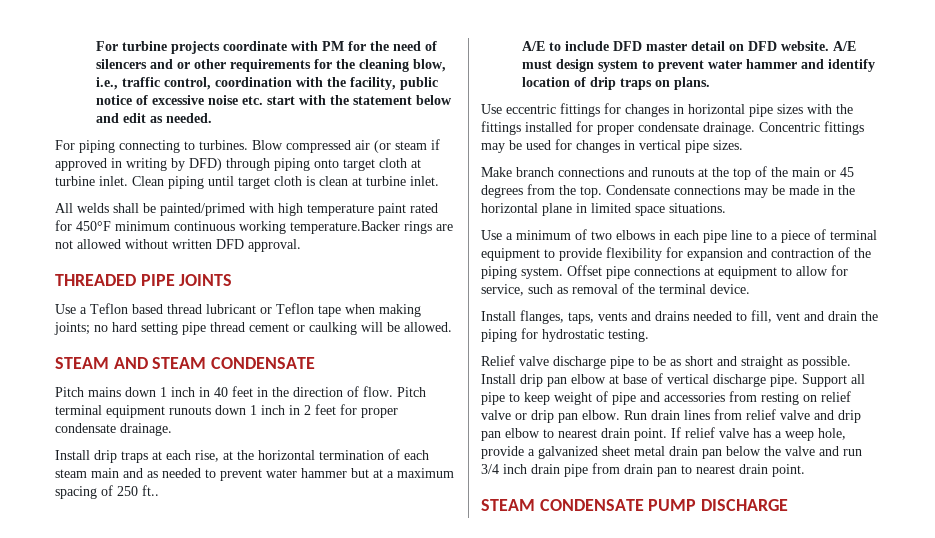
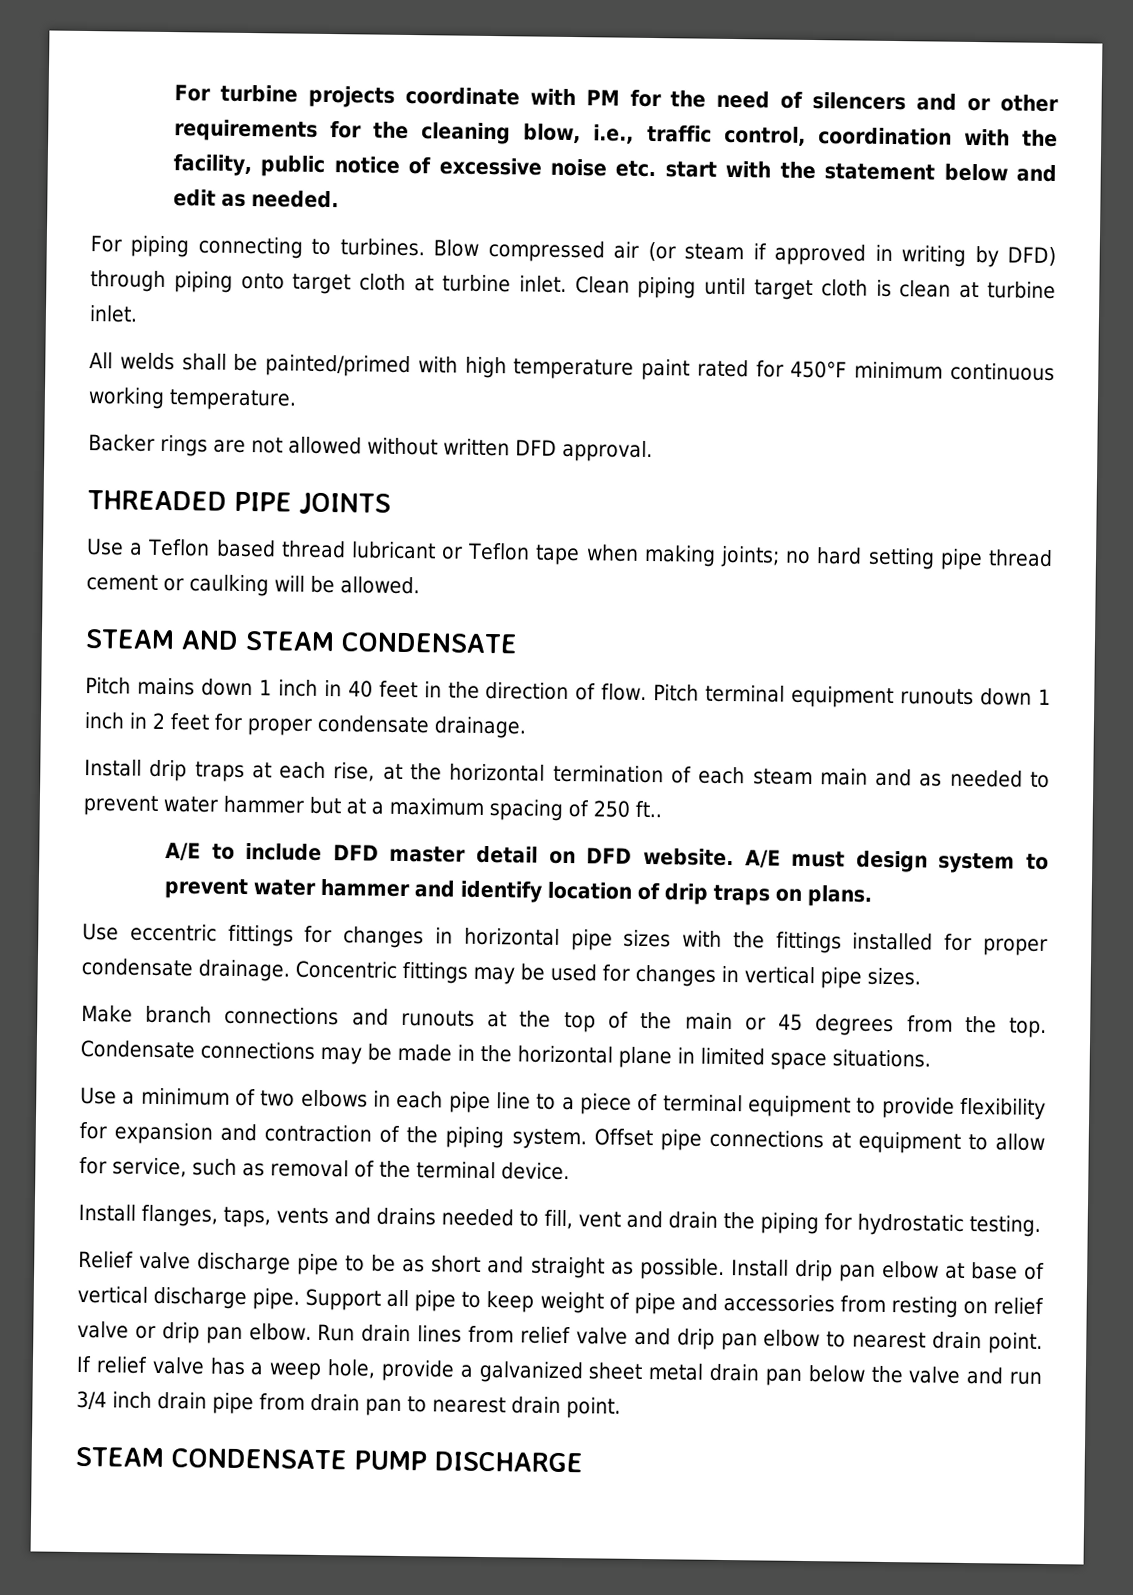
[290,221,400,234] temperature.Backer -> [169,389,297,411] [88,434,155,452] temperature. // Backer

